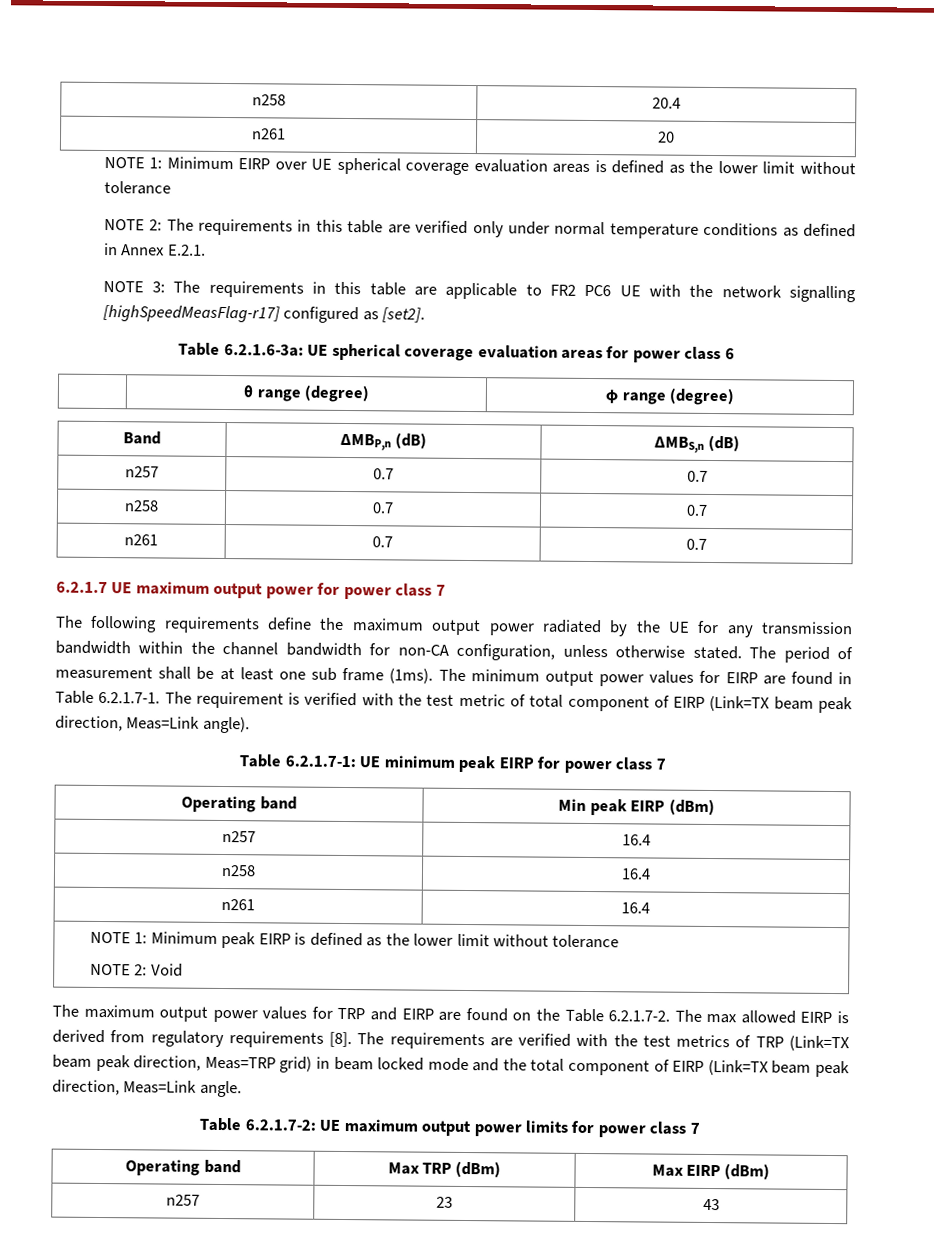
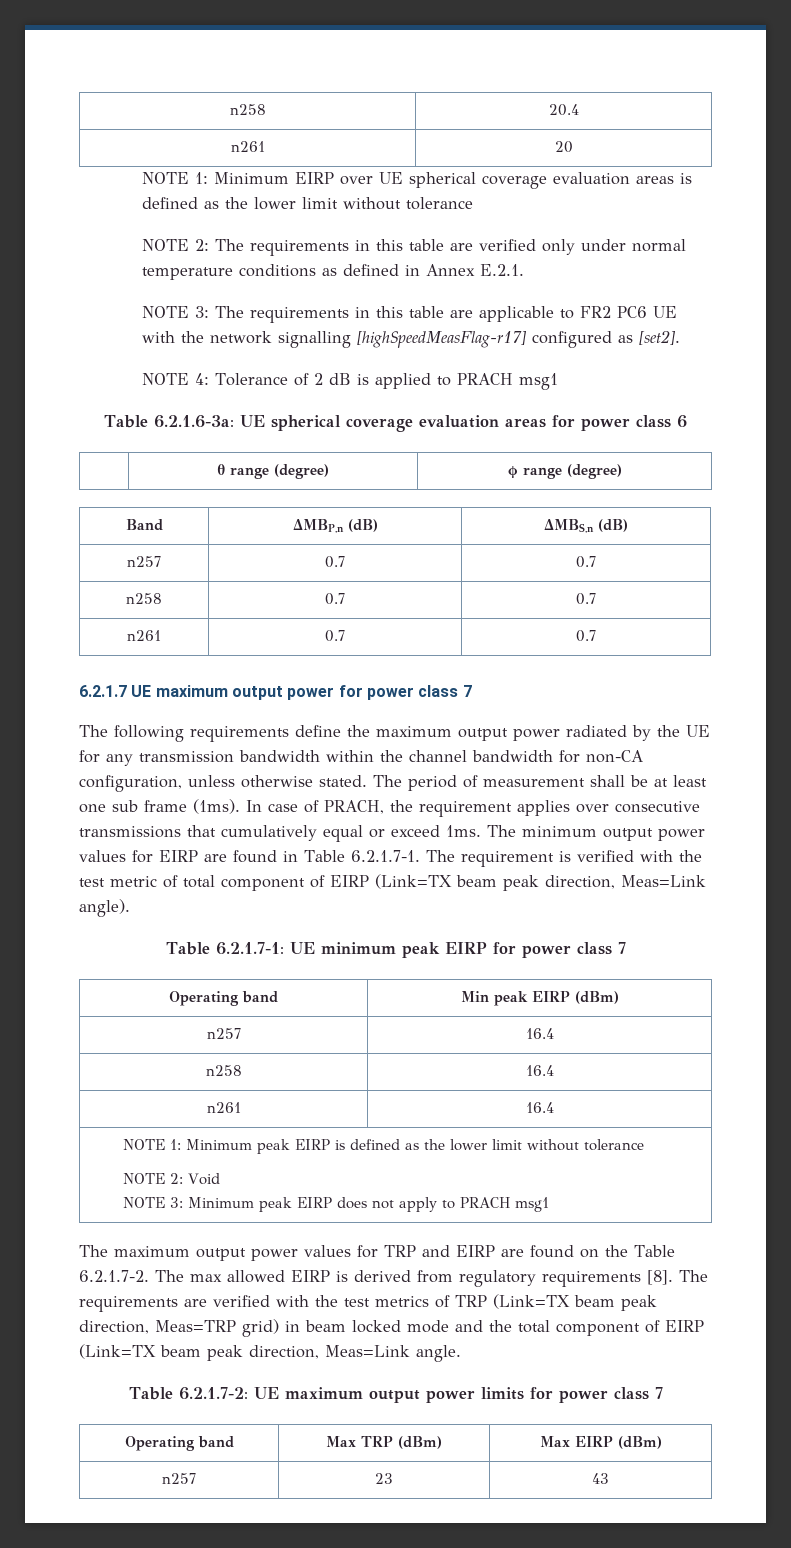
(426, 315) none -> [142,373,559,390] // NOTE 4: Tolerance of 2 dB is applied to PRACH msg1
(434, 676) none -> [246,800,700,817] [79,825,481,842] In case of PRACH, the requirement applies over consecutive transmissions that cumulatively equal or exceed 1ms.
(183, 970) none -> [123,1197,550,1212] // NOTE 3: Minimum peak EIRP does not apply to PRACH msg1

